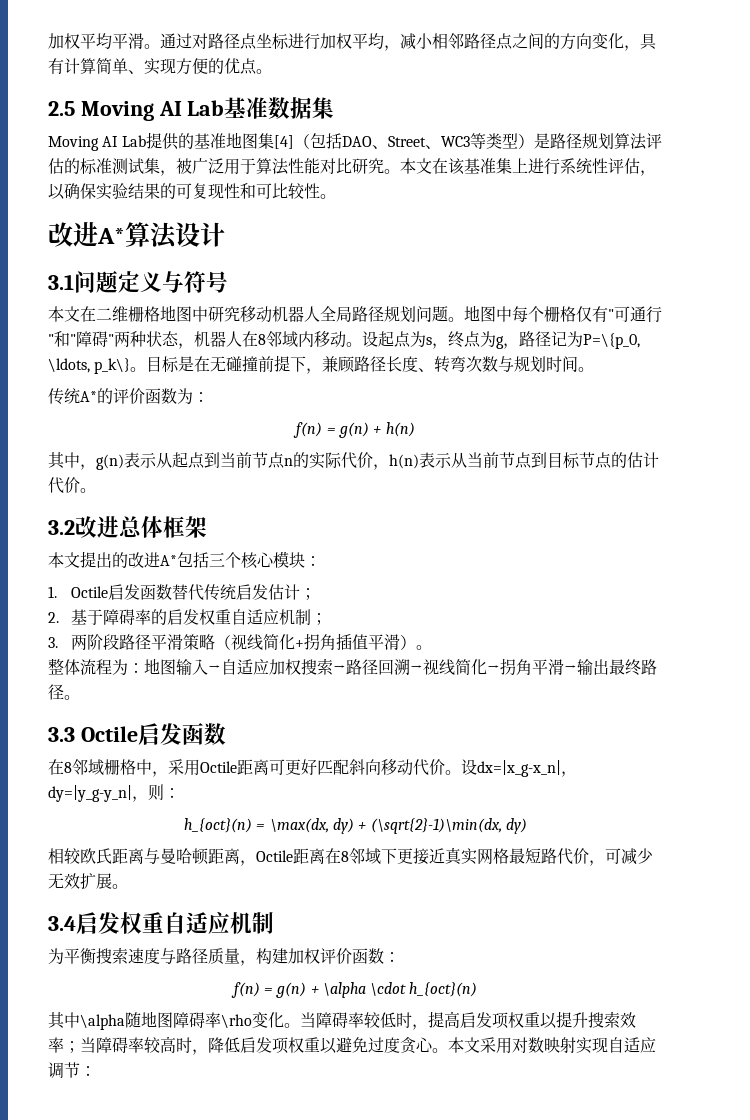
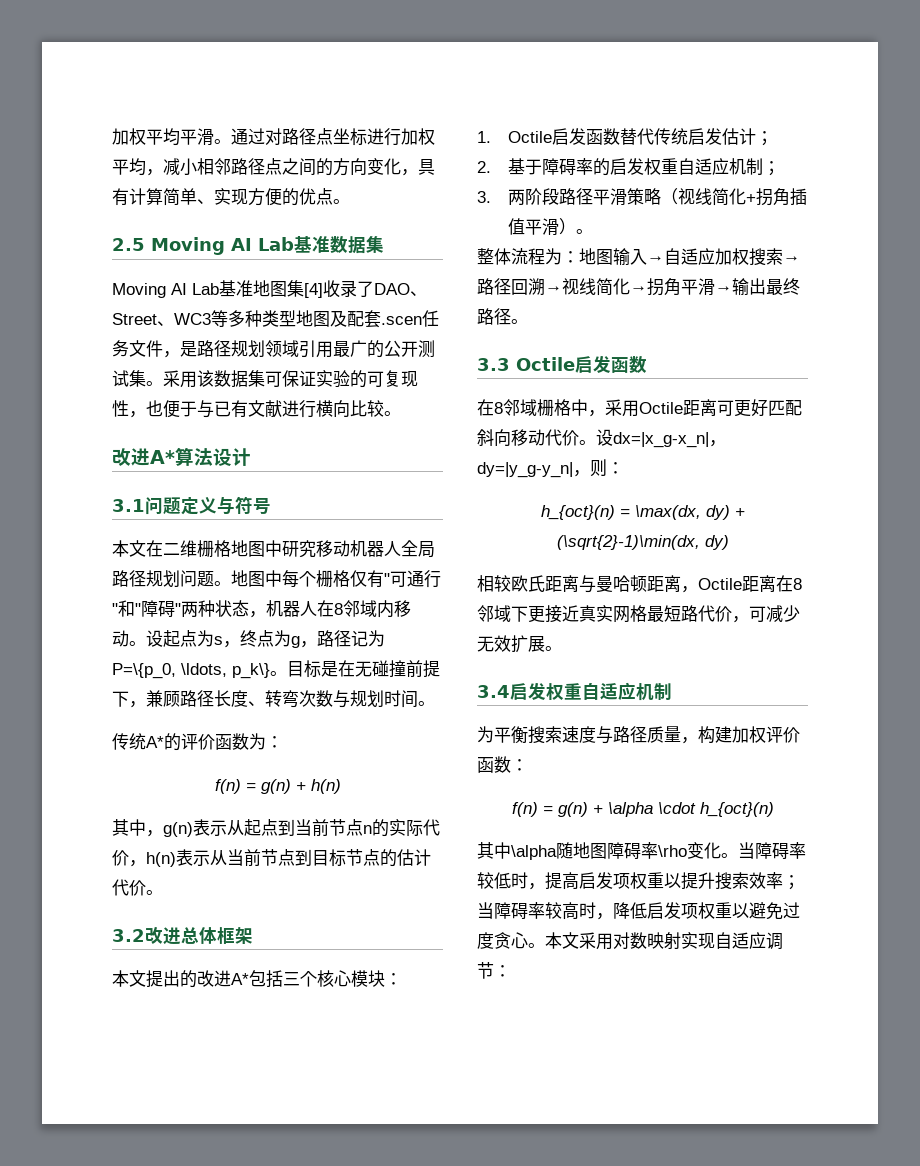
[145,132,194,150] 提供的 -> (219, 289) none
[293,133,342,149] （包括 -> [323,280,374,298] 收录了
[485,133,662,150] [48,158,656,176] [48,183,320,200] 类型）是路径规划算法评估的标准测试集，被广泛用于算法性能对比研究。本文在该基准集上进行系统性评估，以确保实验结果的可复现性和可比较性 -> [228,310,439,328] [112,340,435,358] [112,370,418,388] [112,400,384,418] 多种类型地图及配套.scen任务文件，是路径规划领域引用最广的公开测试集。采用该数据集可保证实验的可复现性，也便于与已有文献进行横向比较

